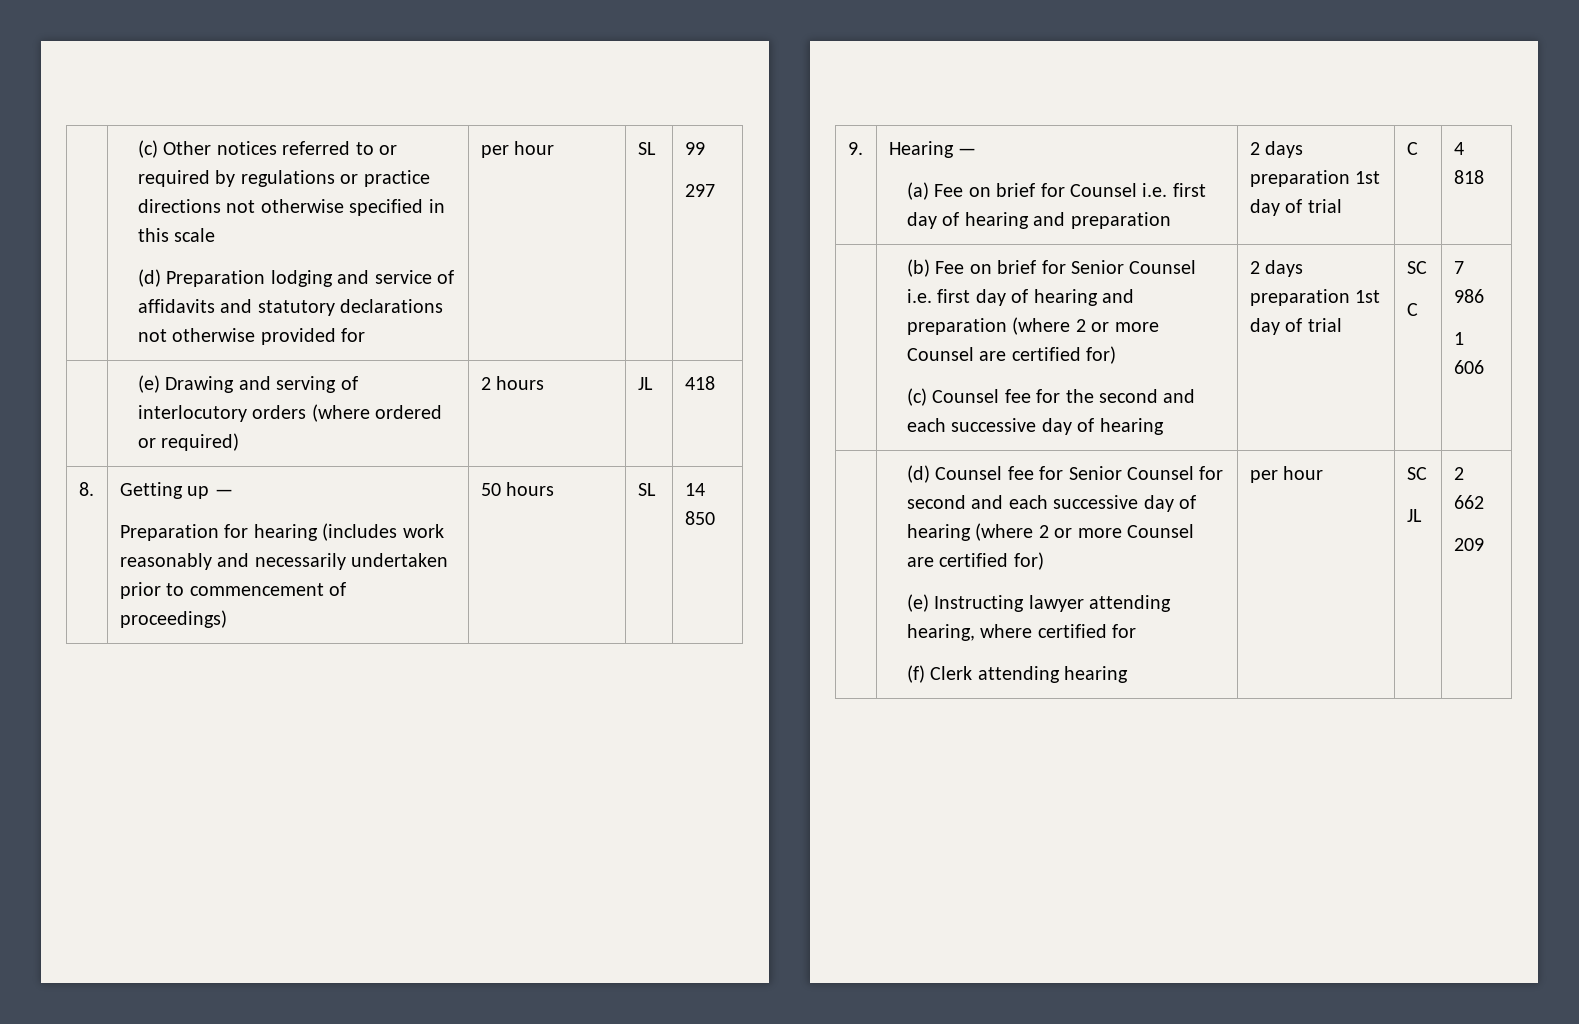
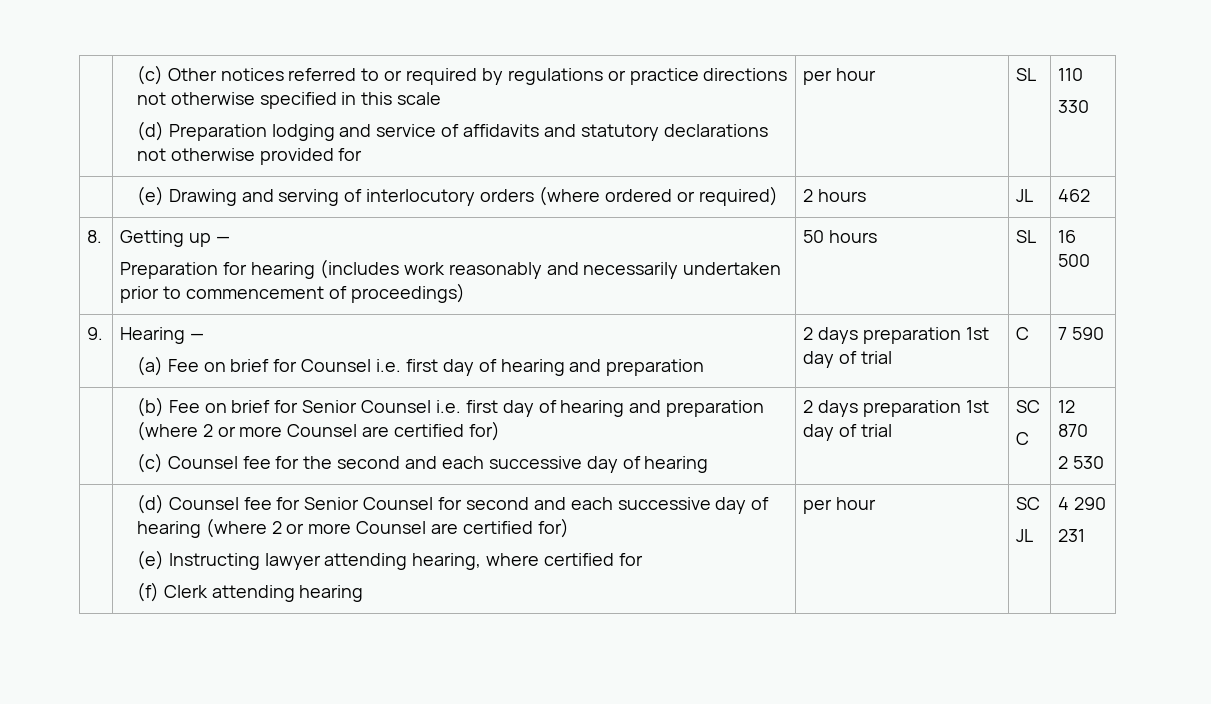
[684,142,705,155] [684,184,715,197] 99 // 297 -> [1058,68,1084,81] [1058,100,1090,113] 110 // 330
[684,376,715,390] 418 -> [1058,189,1091,202] 462
[684,483,705,496] [684,511,715,525] 14 850 -> [1058,230,1077,243] [1058,254,1091,267] 16 500
[1453,142,1464,155] [1453,170,1484,184] 4 818 -> [1058,327,1105,340] 7 590
[1453,261,1464,274] [1453,289,1484,303] [1453,332,1464,345] [1453,360,1484,374] 7 986 // 1 606 -> [1058,400,1076,413] [1058,424,1089,437] [1058,456,1105,469] 12 870 // 2 530
[1453,467,1464,480] [1453,495,1484,509] [1453,538,1484,551] 2 662 // 209 -> [1058,497,1107,510] [1058,529,1086,542] 4 290 // 231

